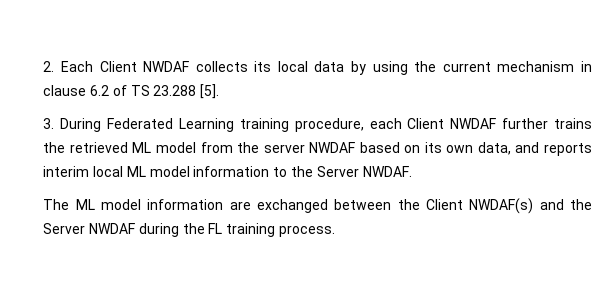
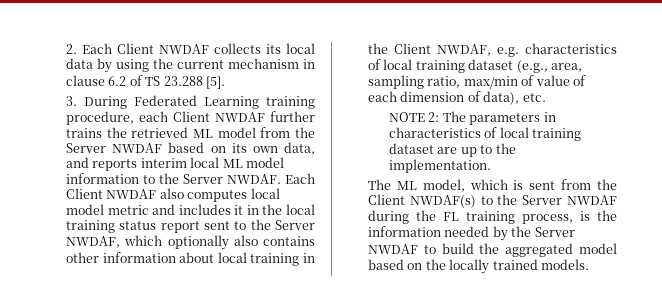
[263,144,305,153] server -> [66,143,107,153] Server
[43,199,392,213] // The ML model information are exchanged between -> [285,173,315,184] [66,188,280,202] [66,204,315,215] [66,219,315,233] [66,235,315,250] [66,252,315,266] [368,43,617,57] [368,59,582,73] [368,75,586,89] [368,91,546,105] [389,111,556,125] [389,127,582,141] [389,143,516,157] [389,159,492,173] [368,179,592,192] Each Client NWDAF also computes local model metric and includes it in the local training status report sent to the Server NWDAF, which optionally also contains other information about local training in the Client NWDAF, e.g. characteristics of local training dataset (e.g., area, sampling ratio, max/min of value of each dimension of data), etc. // NOTE 2: The parameters in characteristics of local training dataset are up to the implementation. // The ML model, which is sent from
[539,199,564,210] and -> [480,196,493,205] to
[279,225,336,237] process. -> [522,210,617,224] [368,226,575,241] [368,243,617,257] [368,259,589,274] process, is the information needed by the Server NWDAF to build the aggregated model based on the locally trained models.

